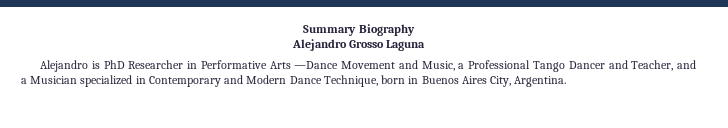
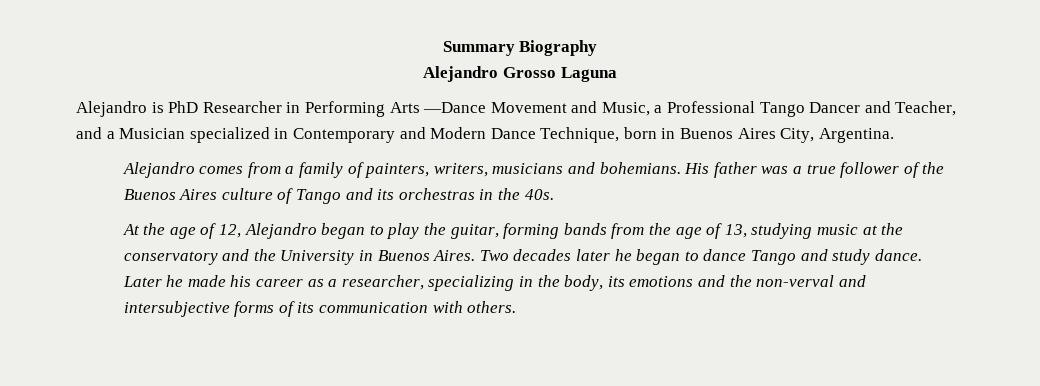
[200,60,267,69] Performative -> [304,101,385,117] Performing
(567, 81) none -> [122,162,945,178] [123,188,554,204] [122,223,904,239] [123,249,922,265] [122,275,866,291] [123,301,517,317] // Alejandro comes from a family of painters, writers, musicians and bohemians. His father was a true follower of the Buenos Aires culture of Tango and its orchestras in the 40s. // At the age of 12, Alejandro began to play the guitar, forming bands from the age of 13, studying music at the conservatory and the University in Buenos Aires. Two decades later he began to dance Tango and study dance. Later he made his career as a researcher, specializing in the body, its emotions and the non-verval and intersubjective forms of its communication with others.

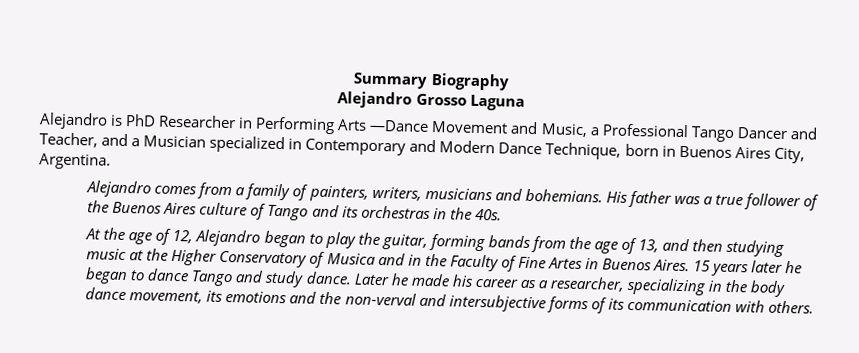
(747, 231) none -> [662,238,724,252] and then
[123,249,355,265] conservatory and the University -> [171,248,583,272] Higher Conservatory of Musica and in the Faculty of Fine Artes
[479,249,572,261] Two decades -> [693,260,750,277] 15 years
[564,275,604,291] body, -> [750,280,787,298] [85,287,204,304] body dance movement,

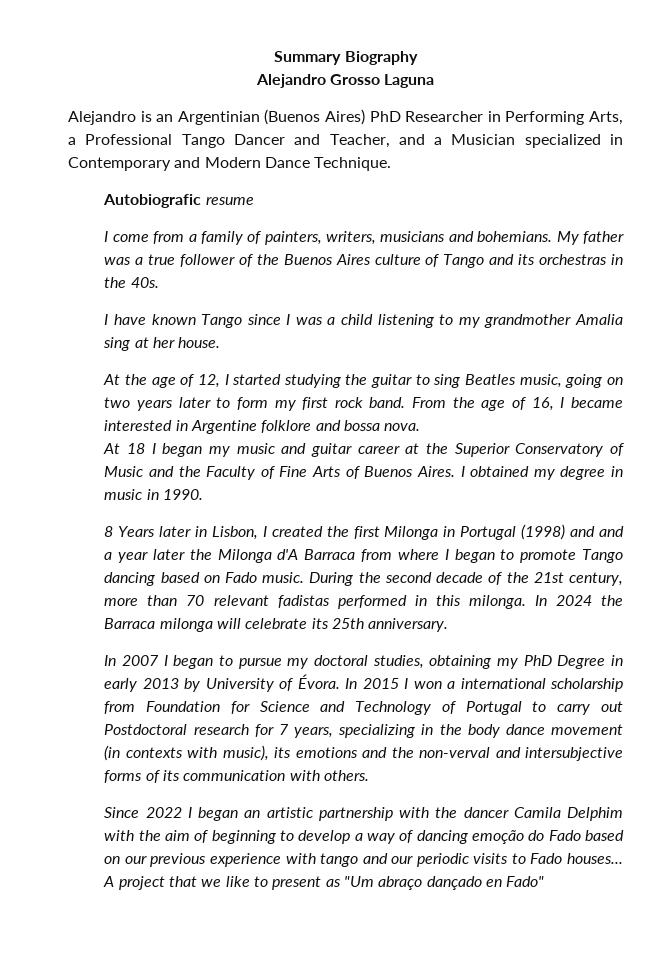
[125,114,588,138] PhD Researcher in Performing Arts —Dance Movement and Music, -> [156,109,624,125] an Argentinian (Buenos Aires) PhD Researcher in Performing Arts,
[545,142,805,164] [39,153,111,170] [86,180,198,198] Technique, born in Buenos Aires City, Argentina. // Alejandro comes -> [314,157,392,171] [103,194,254,208] [104,231,149,242] Technique. // Autobiografic resume // I come
[605,191,628,203] His -> [556,231,579,245] My
(502, 214) none -> [104,314,624,328] [103,337,221,351] // I have known Tango since I was a child listening to my grandmother Amalia sing at her house.
[195,229,786,258] [86,248,127,261] Alejandro began to play the guitar, forming bands from the age of 13, and then studying music -> [224,374,624,388] [104,397,623,411] [104,420,421,434] [103,443,400,457] I started studying the guitar to sing Beatles music, going on two years later to form my first rock band. From the age of 16, I became interested in Argentine folklore and bossa nova. // At 18 I began my music and guitar career
[171,248,218,266] Higher -> [454,443,510,457] Superior
[326,252,422,266] Musica and in -> [104,466,174,477] Music and
[547,257,803,277] [85,267,625,292] Artes in Buenos Aires. 15 years later he began to dance Tango and study dance. Later he made his career as a researcher, -> [312,466,623,480] [104,489,203,500] [104,524,624,540] [104,549,624,563] [104,572,623,586] [104,595,624,609] [104,618,449,632] [104,655,623,669] [104,674,623,692] [104,701,624,715] [104,724,334,738] Arts of Buenos Aires. I obtained my degree in music in 1990. // 8 Years later in Lisbon, I created the first Milonga in Portugal (1998) and and a year later the Milonga d'A Barraca from where I began to promote Tango dancing based on Fado music. During the second decade of the 21st century, more than 70 relevant fadistas performed in this milonga. In 2024 the Barraca milonga will celebrate its 25th anniversary. // In 2007 I began to pursue my doctoral studies, obtaining my PhD Degree in early 2013 by University of Évora. In 2015 I won a international scholarship from Foundation for Science and Technology of Portugal to carry out Postdoctoral research for 7 years,
[129,290,204,304] movement, -> [551,724,623,735] [104,745,269,761] movement (in contexts with music),
(814, 307) none -> [104,807,624,821] [104,830,624,844] [104,853,623,867] [103,876,545,890] // Since 2022 I began an artistic partnership with the dancer Camila Delphim with the aim of beginning to develop a way of dancing emoção do Fado based on our previous experience with tango and our periodic visits to Fado houses... A project that we like to present as "Um abraço dançado en Fado"

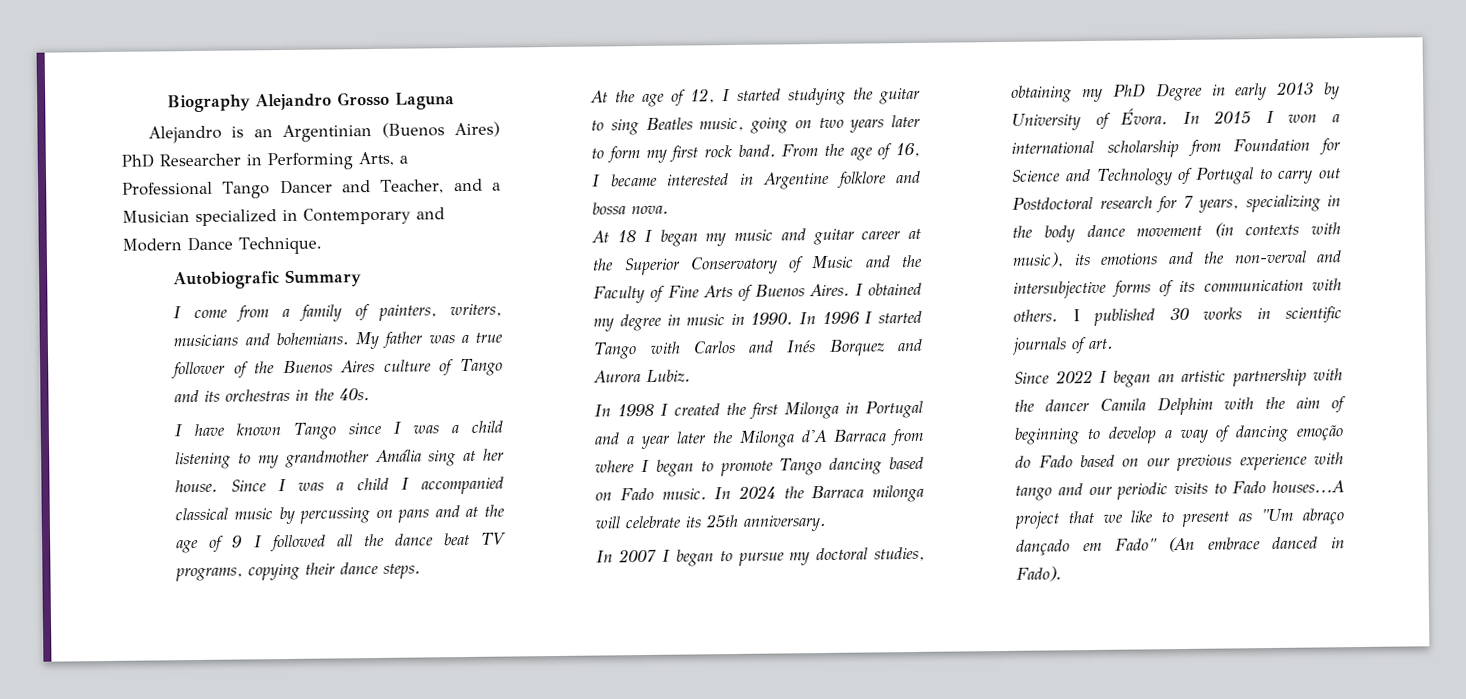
[274,51,342,65] Summary -> (166, 103) none
(418, 58) // -> (251, 103) none
[205,196,254,205] resume -> [285,269,363,287] Summary
[575,314,624,325] Amalia -> [374,449,422,463] Amália
(221, 342) none -> [230,476,504,495] [175,504,505,525] [176,532,508,554] [175,561,422,582] Since I was a child I accompanied classical music by percussing on pans and at the age of 9 I followed all the dance beat TV programs, copying their dance steps.
[104,526,258,540] // 8 Years later in Lisbon, -> [799,310,922,325] [593,338,923,360] [593,369,692,383] [594,403,655,417] In 1996 I started Tango with Carlos and Inés Borquez and Aurora Lubiz. // In 1998
[521,524,596,540] (1998) and -> (923, 409) none
[309,572,623,586] [104,595,526,609] During the second decade of the 21st century, more than 70 relevant fadistas performed in this milonga. -> (707, 494) none
(369, 775) none -> [1072,306,1342,326] [1011,337,1115,355] I published 30 works in scientific journals of art.
[566,853,623,864] [103,876,115,887] houses... A -> [1272,480,1345,493] houses...A
[485,876,545,887] en Fado" -> [1082,536,1345,553] [1016,566,1063,582] em Fado" (An embrace danced in Fado).

